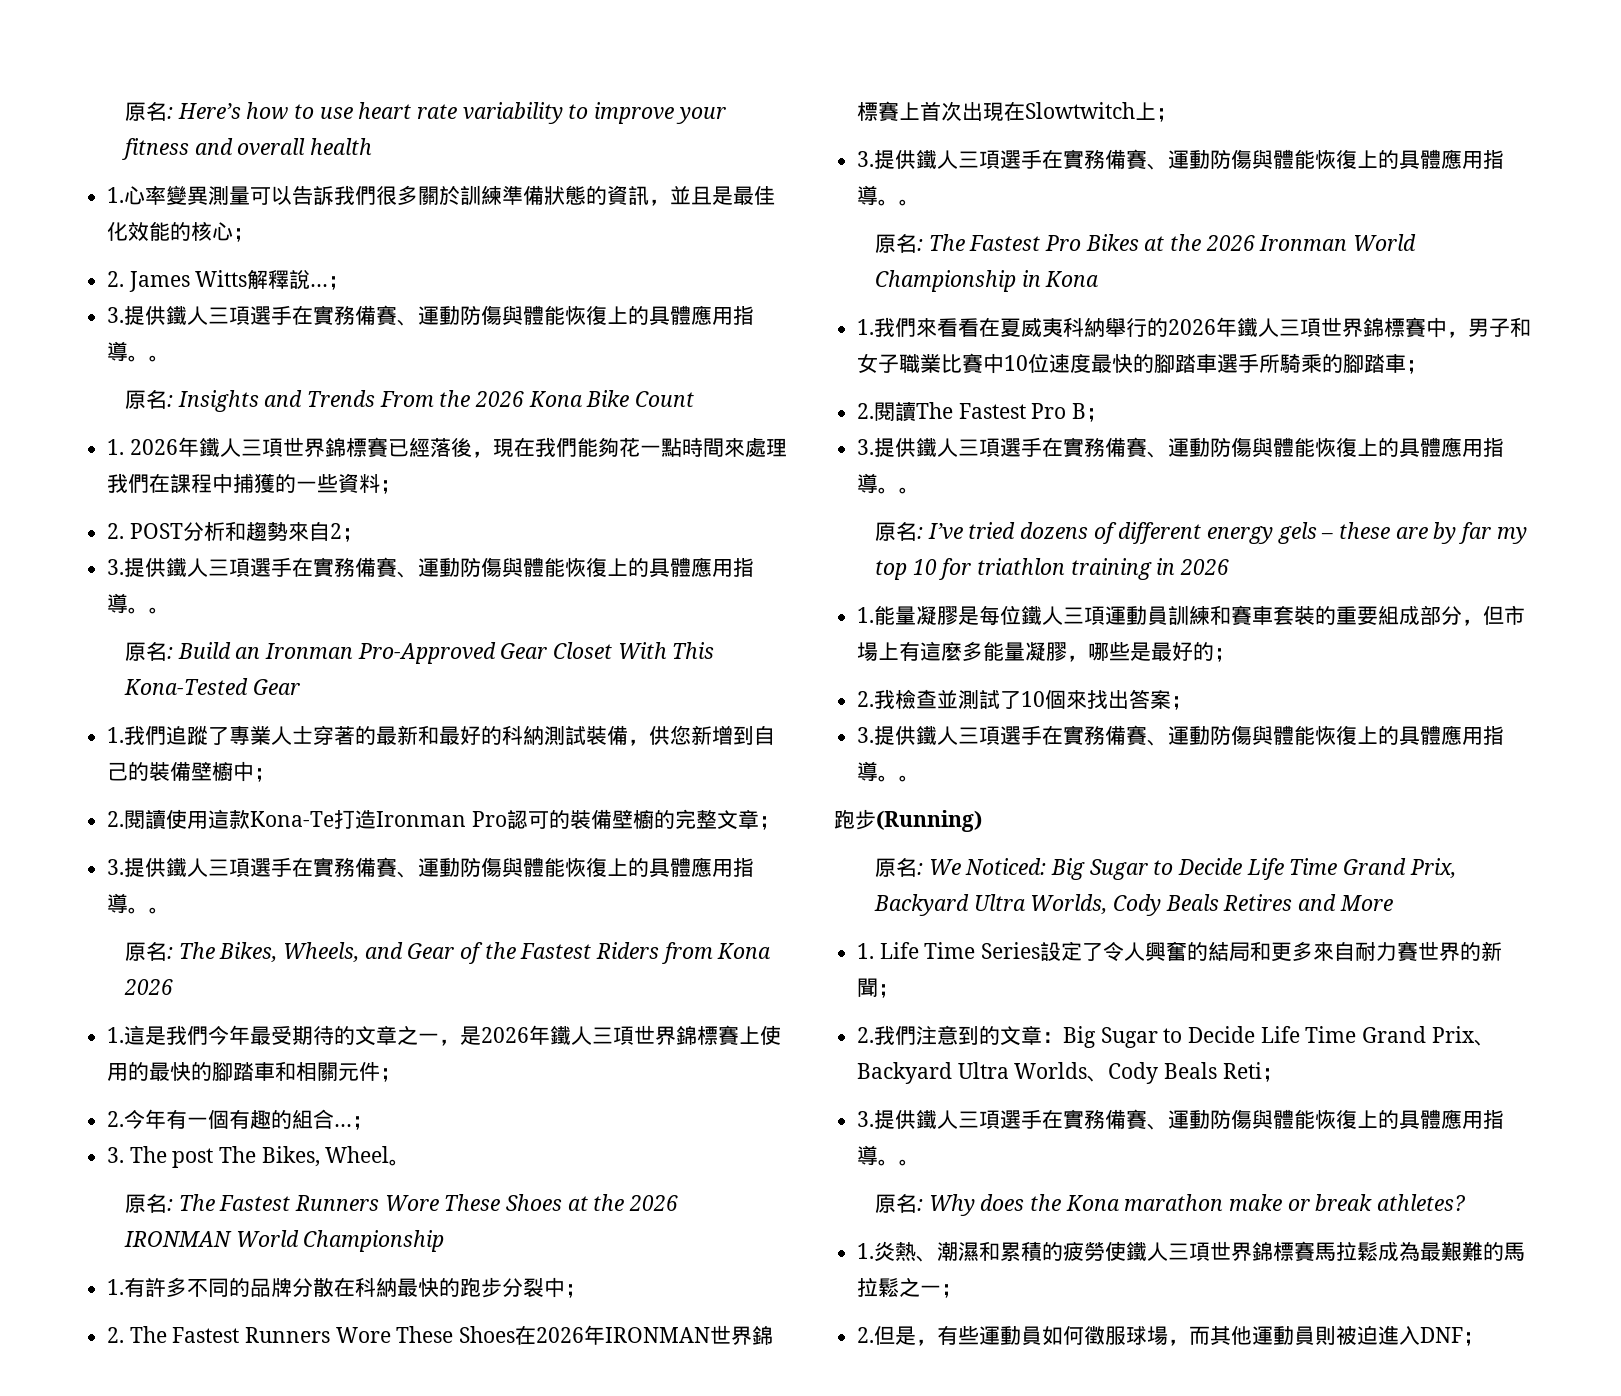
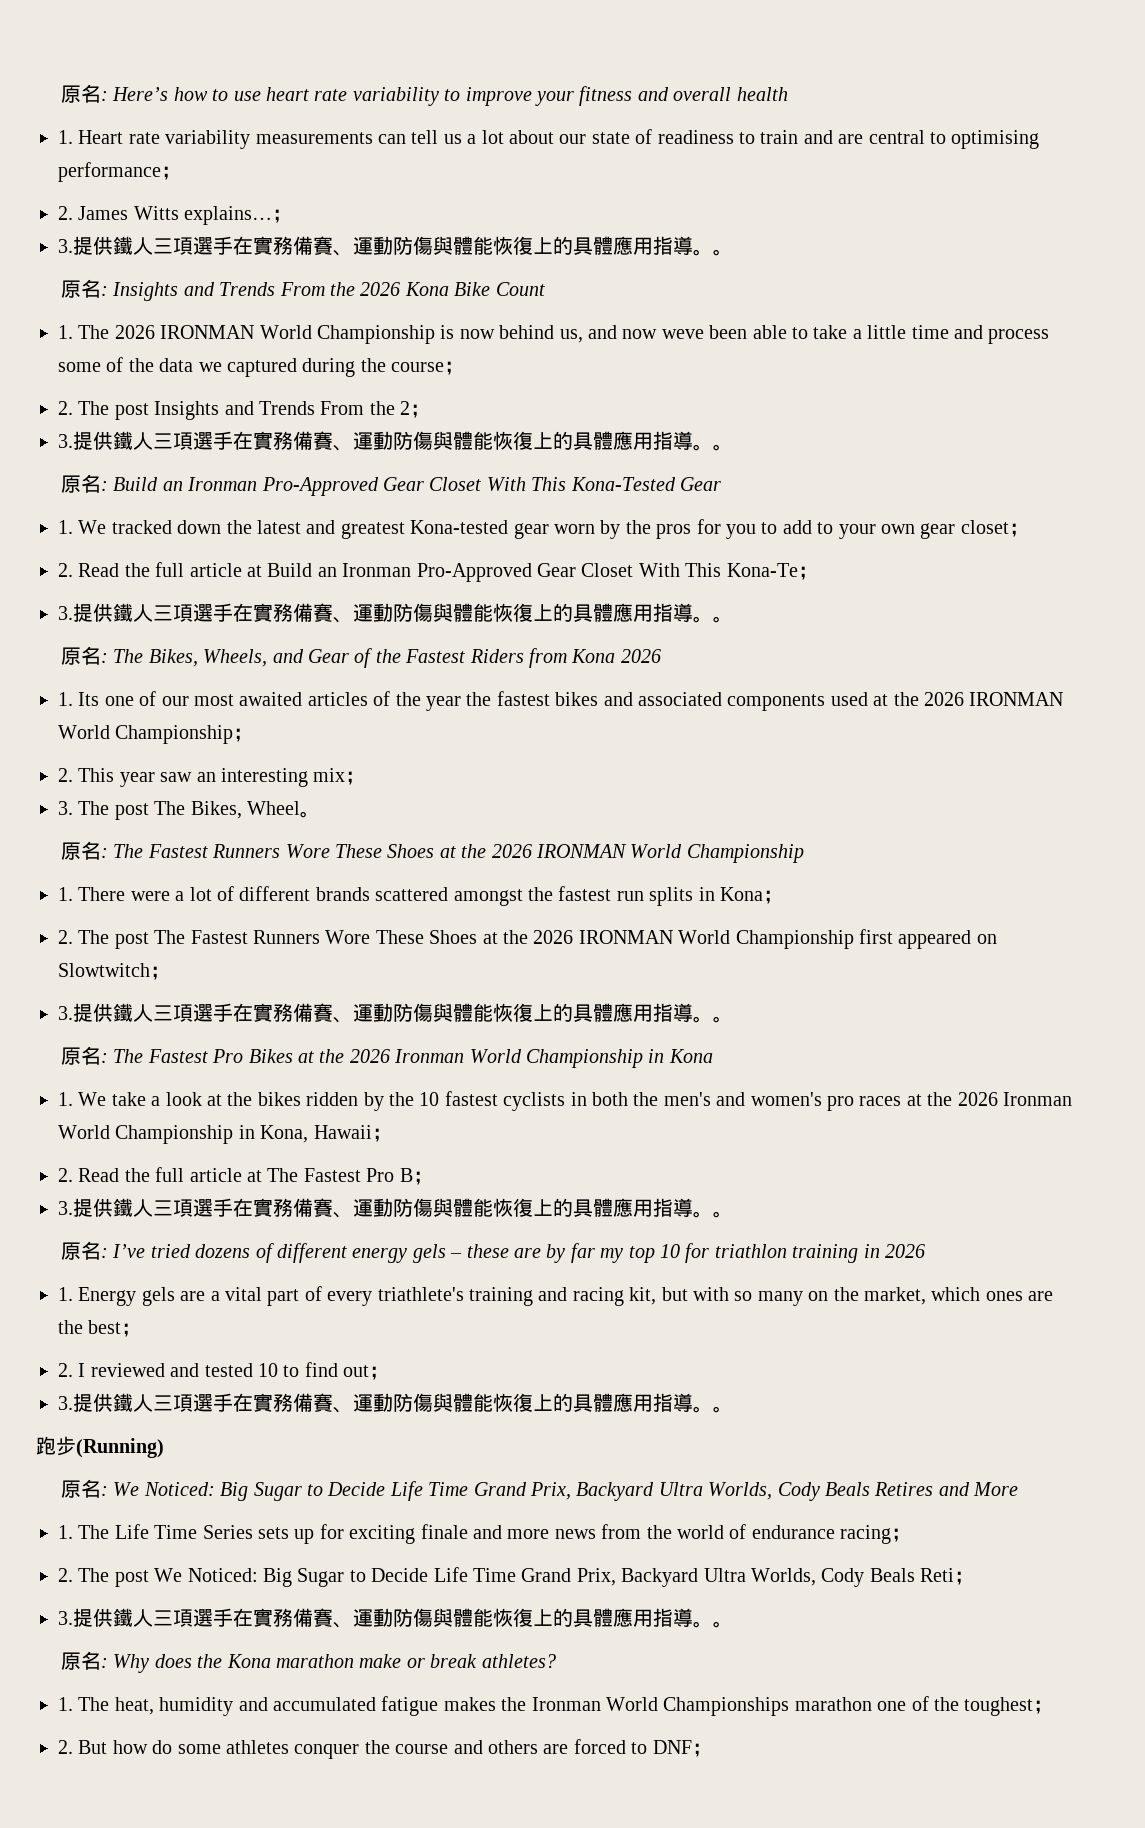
[124,185,776,206] [107,221,234,241] 心率變異測量可以告訴我們很多關於訓練準備狀態的資訊，並且是最佳化效能的核心 -> [78,129,1040,149] [58,162,161,182] Heart rate variability measurements can tell us a lot about our state of readiness to train and are central to optimising performance
[247,269,329,289] 解釋說… -> [184,206,273,225] explains…
[129,437,787,458] [107,473,402,494] [107,521,330,542] 2026年鐵人三項世界錦標賽已經落後，現在我們能夠花一點時間來處理我們在課程中捕獲的一些資料； // 2. POST分析和趨勢來自 -> [78,325,1050,344] [58,357,465,377] [58,401,395,420] The 2026 IRONMAN World Championship is now behind us, and now weve been able to take a little time and process some of the data we captured during the course； // 2. The post Insights and Trends From the
[124,725,776,746] [107,761,276,782] [107,809,759,830] 我們追蹤了專業人士穿著的最新和最好的科納測試裝備，供您新增到自己的裝備壁櫥中； // 2.閱讀使用這款Kona-Te打造Ironman Pro認可的裝備壁櫥的完整文章 -> [78,519,1029,539] [58,562,798,582] We tracked down the latest and greatest Kona-tested gear worn by the pros for you to add to your own gear closet； // 2. Read the full article at Build an Ironman Pro-Approved Gear Closet With This Kona-Te
[124,1025,782,1046] [107,1061,402,1082] [107,1109,353,1130] 這是我們今年最受期待的文章之一，是2026年鐵人三項世界錦標賽上使用的最快的腳踏車和相關元件； // 2.今年有一個有趣的組合… -> [78,691,1064,711] [58,725,254,744] [58,768,346,787] Its one of our most awaited articles of the year the fastest bikes and associated components used at the 2026 IRONMAN World Championship； // 2. This year saw an interesting mix
[124,1277,587,1298] [107,1325,774,1345] [857,101,1157,122] 有許多不同的品牌分散在科納最快的跑步分裂中； // 2. The Fastest Runners Wore These Shoes在2026年IRONMAN世界錦標賽上首次出現在Slowtwitch上 -> [78,886,783,906] [58,929,997,949] [58,963,150,977] There were a lot of different brands scattered amongst the fastest run splits in Kona； // 2. The post The Fastest Runners Wore These Shoes at the 2026 IRONMAN World Championship first appeared on Slowtwitch
[874,317,1532,338] [857,353,1428,374] [857,402,917,422] 我們來看看在夏威夷科納舉行的2026年鐵人三項世界錦標賽中，男子和女子職業比賽中10位速度最快的腳踏車選手所騎乘的腳踏車； // 2.閱讀 -> [78,1091,1072,1111] [58,1125,392,1144] [58,1167,262,1182] We take a look at the bikes ridden by the 10 fastest cyclists in both the men's and women's pro races at the 2026 Ironman World Championship in Kona, Hawaii； // 2. Read the full article at
[874,605,1526,626] [857,641,1236,662] [857,689,1172,709] 能量凝膠是每位鐵人三項運動員訓練和賽車套裝的重要組成部分，但市場上有這麼多能量凝膠，哪些是最好的； // 2.我檢查並測試了10個來找出答案 -> [78,1286,1054,1306] [58,1320,142,1337] [58,1362,370,1377] Energy gels are a vital part of every triathlete's training and racing kit, but with so many on the market, which ones are the best； // 2. I reviewed and tested 10 to find out
(875, 951) none -> [78,1525,110,1539] The
[1040,941,1503,962] [857,978,900,998] [857,1025,1495,1048] [857,1062,1109,1084] 設定了令人興奮的結局和更多來自耐力賽世界的新聞； // 2.我們注意到的文章：Big Sugar to Decide Life Time Grand Prix、Backyard Ultra Worlds、 -> [258,1524,912,1544] [58,1567,816,1587] sets up for exciting finale and more news from the world of endurance racing； // 2. The post We Noticed: Big Sugar to Decide Life Time Grand Prix, Backyard Ultra Worlds,
[874,1241,1526,1262] [857,1277,963,1298] [857,1325,1421,1346] 炎熱、潮濕和累積的疲勞使鐵人三項世界錦標賽馬拉鬆成為最艱難的馬拉鬆之一； // 2.但是，有些運動員如何徵服球場，而其他運動員則被迫進入 -> [78,1696,1054,1716] [58,1739,648,1759] The heat, humidity and accumulated fatigue makes the Ironman World Championships marathon one of the toughest； // 2. But how do some athletes conquer the course and others are forced to

